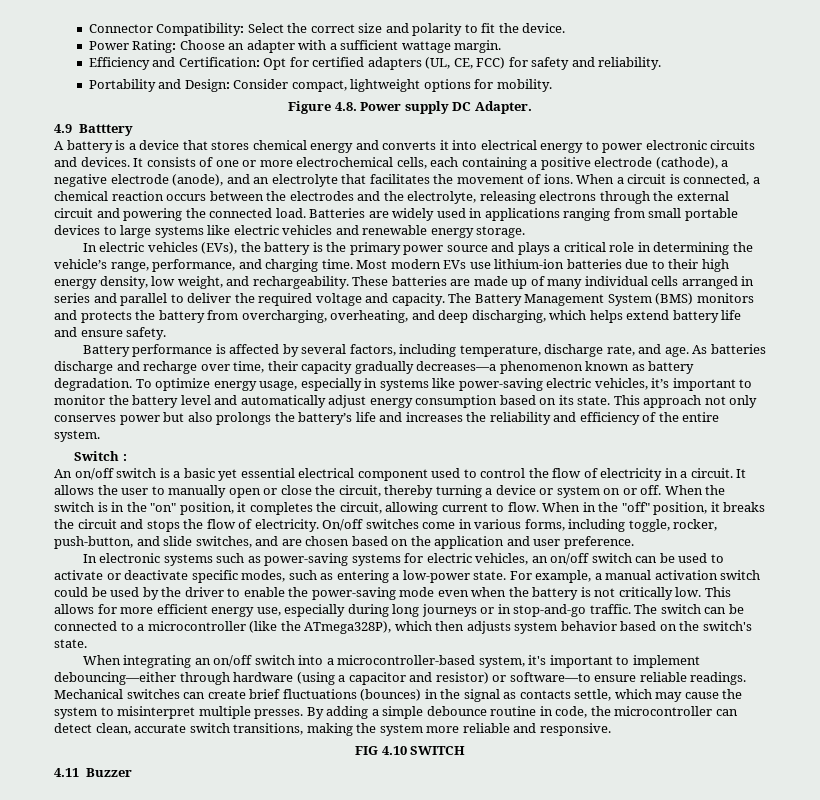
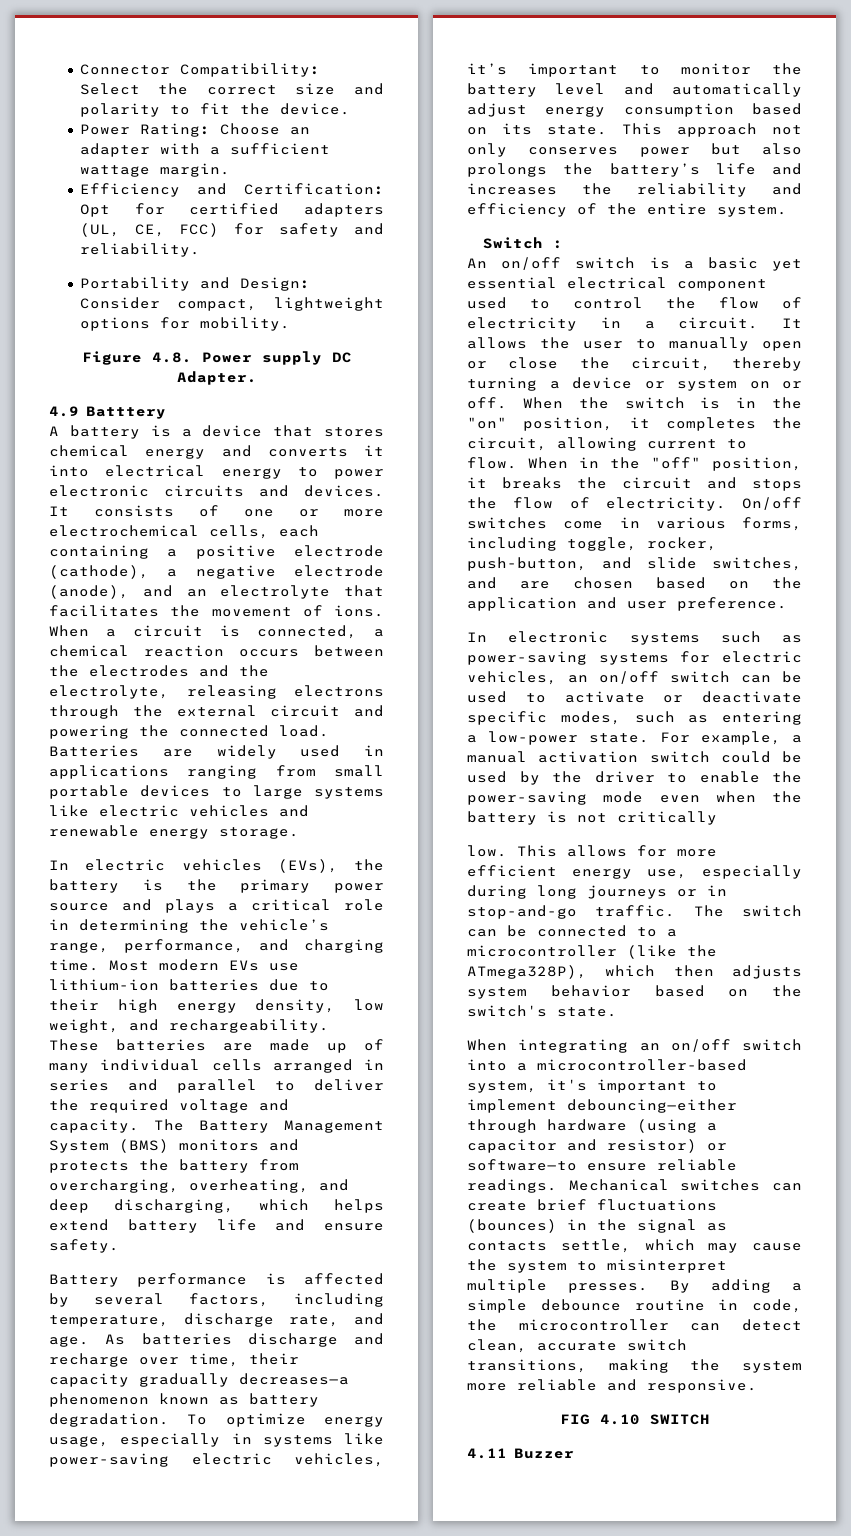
(673, 593) none -> (717, 818) //

